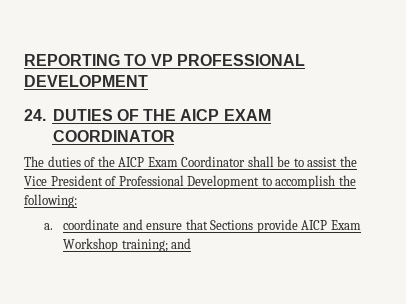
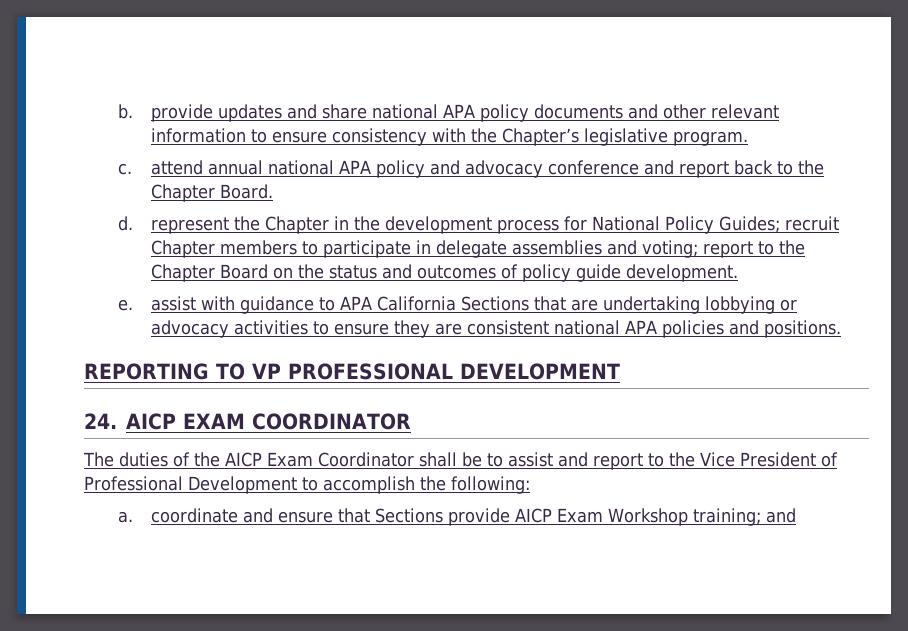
(24, 60) none -> [117,104,780,122] [151,128,749,146] [117,160,825,178] [151,184,274,202] [117,216,840,234] [151,240,806,258] [151,264,739,282] [117,296,798,314] [151,320,842,338] b. provide updates and share national APA policy documents and other relevant information to ensure consistency with the Chapter’s legislative program. // c. attend annual national APA policy and advocacy conference and report back to the Chapter Board. // d. represent the Chapter in the development process for National Policy Guides; recruit Chapter members to participate in delegate assemblies and voting; report to the Chapter Board on the status and outcomes of policy guide development. // e. assist with guidance to APA California Sections that are undertaking lobbying or advocacy activities to ensure they are consistent national APA policies and positions. //
[52,109,177,121] DUTIES OF THE -> (117, 421) none
(338, 162) none -> [558,452,664,470] and report to

